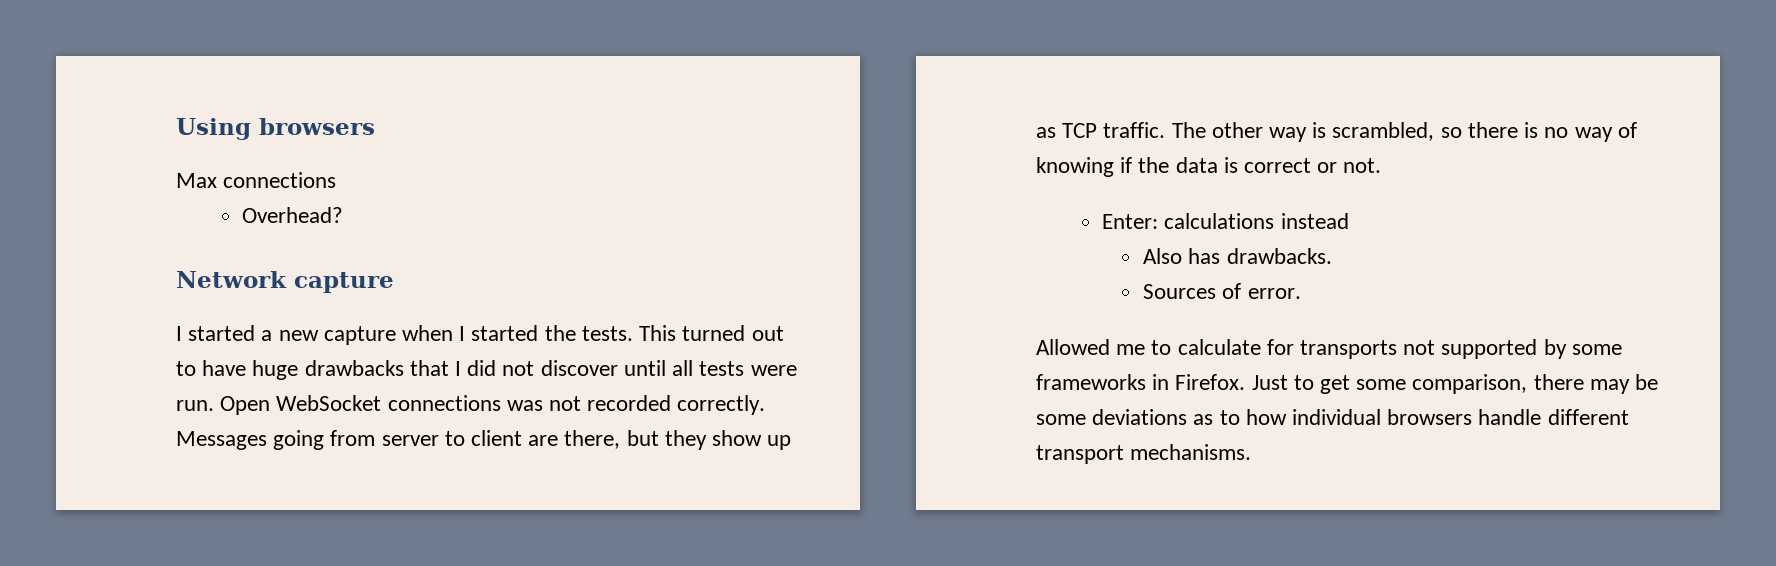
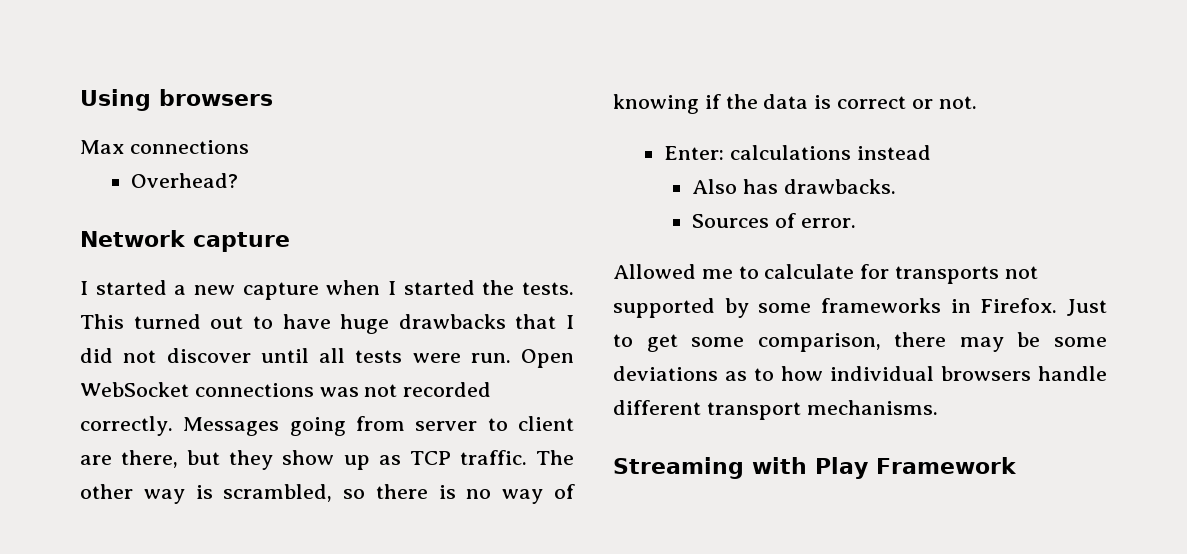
(1252, 452) none -> [613,457,1017,479] // Streaming with Play Framework

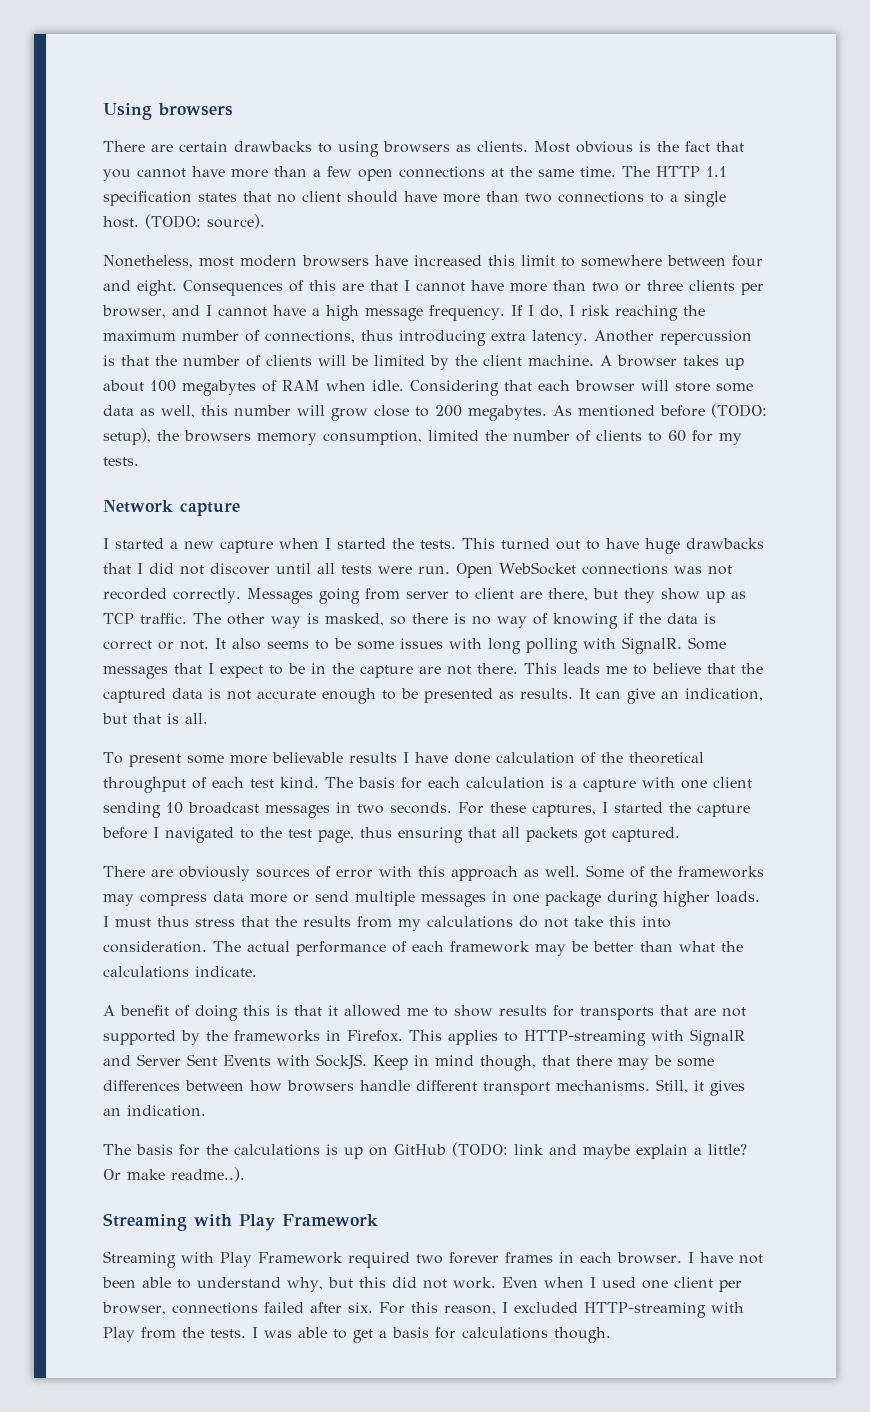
[80,140,249,154] [131,173,239,188] Max connections // Overhead? -> [103,141,744,157] [103,166,727,181] [103,191,726,207] [103,214,265,229] [103,255,763,268] [103,280,764,296] [102,305,705,321] [103,330,752,346] [103,355,744,370] [103,380,753,396] [103,403,767,421] [103,428,742,445] [103,457,139,466] There are certain drawbacks to using browsers as clients. Most obvious is the fact that you cannot have more than a few open connections at the same time. The HTTP 1.1 specification states that no client should have more than two connections to a single host. (TODO: source). // Nonetheless, most modern browsers have increased this limit to somewhere between four and eight. Consequences of this are that I cannot have more than two or three clients per browser, and I cannot have a high message frequency. If I do, I risk reaching the maximum number of connections, thus introducing extra latency. Another repercussion is that the number of clients will be limited by the client machine. A browser takes up about 100 megabytes of RAM when idle. Considering that each browser will store some data as well, this number will grow close to 200 megabytes. As mentioned before (TODO: setup), the browsers memory consumption, limited the number of clients to 60 for my tests.
[223,484,333,502] scrambled, -> [325,613,384,626] masked,
[664,145,932,160] [692,179,896,194] [692,213,856,228] [613,264,1000,284] // Enter: calculations instead // Also has drawbacks. // Sources of error. // Allowed me to calculate for transports -> [215,637,726,654] [103,663,763,679] [103,688,763,704] [102,713,208,724] [103,752,704,767] [103,777,752,793] [103,802,750,818] [102,827,680,843] [103,865,764,881] [103,891,760,907] [103,916,671,931] [103,941,743,956] [103,966,257,978] [103,1005,716,1021] It also seems to be some issues with long polling with SignalR. Some messages that I expect to be in the capture are not there. This leads me to believe that the captured data is not accurate enough to be presented as results. It can give an indication, but that is all. // To present some more believable results I have done calculation of the theoretical throughput of each test kind. The basis for each calculation is a capture with one client sending 10 broadcast messages in two seconds. For these captures, I started the capture before I navigated to the test page, thus ensuring that all packets got captured. // There are obviously sources of error with this approach as well. Some of the frameworks may compress data more or send multiple messages in one package during higher loads. I must thus stress that the results from my calculations do not take this into consideration. The actual performance of each framework may be better than what the calculations indicate. // A benefit of doing this is that it allowed me to show results for transports that are
[758,303,812,313] some -> [206,1030,228,1041] the
[1067,299,1107,316] [613,332,1107,352] [613,366,934,381] Just to get some comparison, there may be some deviations as to how individual -> [409,1029,745,1046] [103,1054,714,1071] [103,1080,282,1092] This applies to HTTP-streaming with SignalR and Server Sent Events with SockJS. Keep in mind though, that there may be some differences between how
[613,457,1017,479] // Streaming with Play Framework -> [656,1079,745,1096] [103,1105,206,1117] [103,1142,747,1159] [103,1167,245,1182] [103,1213,378,1231] [103,1251,763,1268] [102,1277,742,1292] [102,1302,744,1318] [103,1327,611,1343] Still, it gives an indication. // The basis for the calculations is up on GitHub (TODO: link and maybe explain a little? Or make readme..). // Streaming with Play Framework // Streaming with Play Framework required two forever frames in each browser. I have not been able to understand why, but this did not work. Even when I used one client per browser, connections failed after six. For this reason, I excluded HTTP-streaming with Play from the tests. I was able to get a basis for calculations though.

